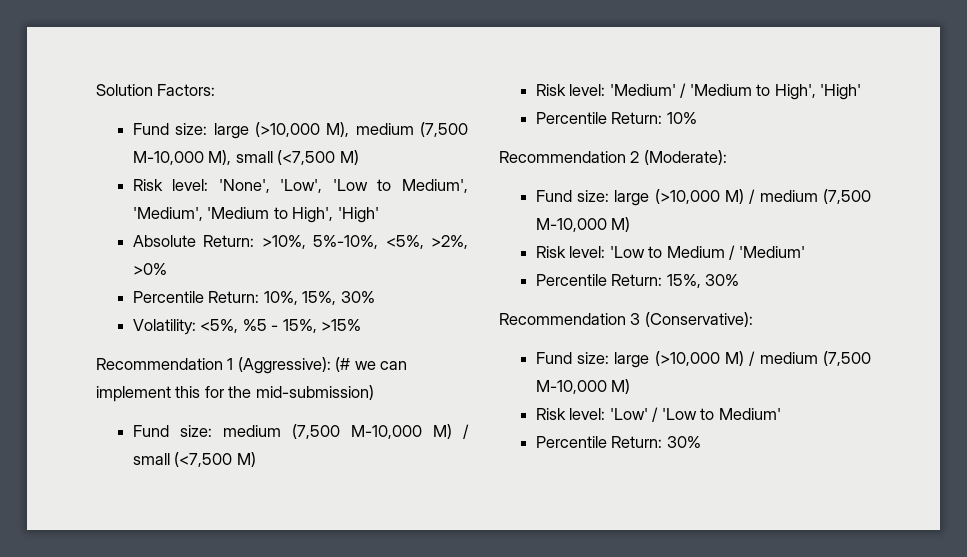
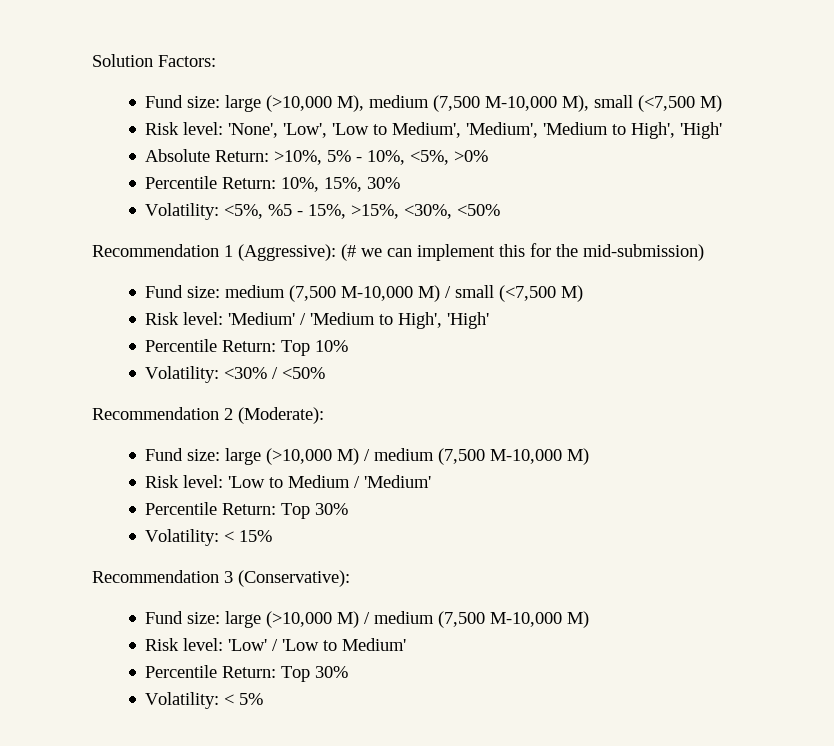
[313,235,468,249] 5%-10%, <5%, >2%, -> [327,150,450,165] 5% - 10%, <5%,
[321,319,362,331] >15% -> [351,204,501,219] >15%, <30%, <50%
(663, 118) none -> [281,340,311,356] Top
(697, 118) none -> [145,366,326,383] // Volatility: <30% / <50%
[666,274,740,288] 15%, 30% -> [281,503,349,519] [145,529,273,546] Top 30% // Volatility: < 15%
[666,436,701,448] 30% -> [281,666,349,682] [145,692,264,709] Top 30% // Volatility: < 5%

